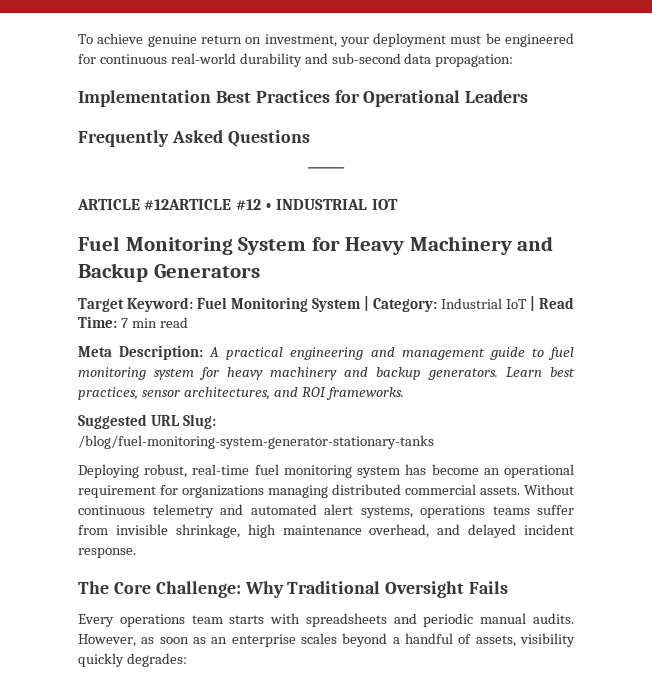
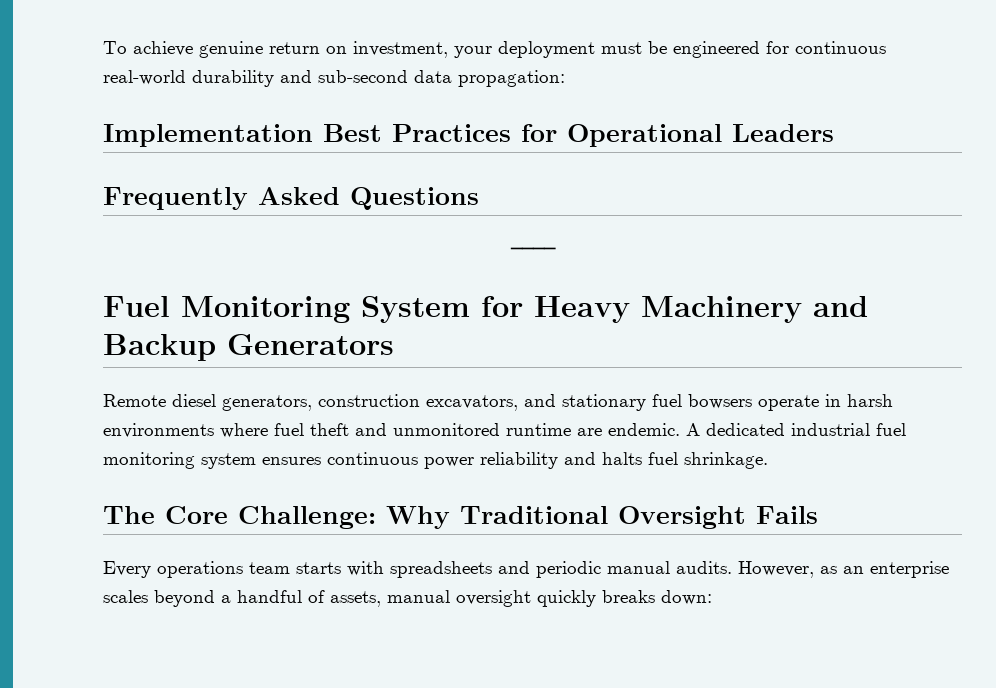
[77,199,398,210] // ARTICLE #12ARTICLE #12 • INDUSTRIAL IOT -> (556, 251) none
[78,296,574,312] [78,316,188,328] [78,345,574,360] [78,367,575,380] [78,387,404,400] [78,414,216,429] [78,435,434,449] [78,464,574,478] [78,484,574,498] [78,504,574,518] [78,524,574,538] [78,548,136,558] Target Keyword: Fuel Monitoring System | Category: Industrial IoT | Read Time: 7 min read // Meta Description: A practical engineering and management guide to fuel monitoring system for heavy machinery and backup generators. Learn best practices, sensor architectures, and ROI frameworks. // Suggested URL Slug: /blog/fuel-monitoring-system-generator-stationary-tanks // Deploying robust, real-time fuel monitoring system has become an operational requirement for organizations managing distributed commercial assets. Without continuous telemetry and automated alert systems, operations teams suffer from invisible shrinkage, high maintenance overhead, and delayed incident response. -> [103,394,893,411] [103,423,906,438] [103,452,768,469] Remote diesel generators, construction excavators, and stationary fuel bowsers operate in harsh environments where fuel theft and unmonitored runtime are endemic. A dedicated industrial fuel monitoring system ensures continuous power reliability and halts fuel shrinkage.
[159,637,206,644] soon as -> (837, 570) none
[519,633,575,647] [78,653,187,667] visibility quickly degrades: -> [387,590,712,607] manual oversight quickly breaks down:

